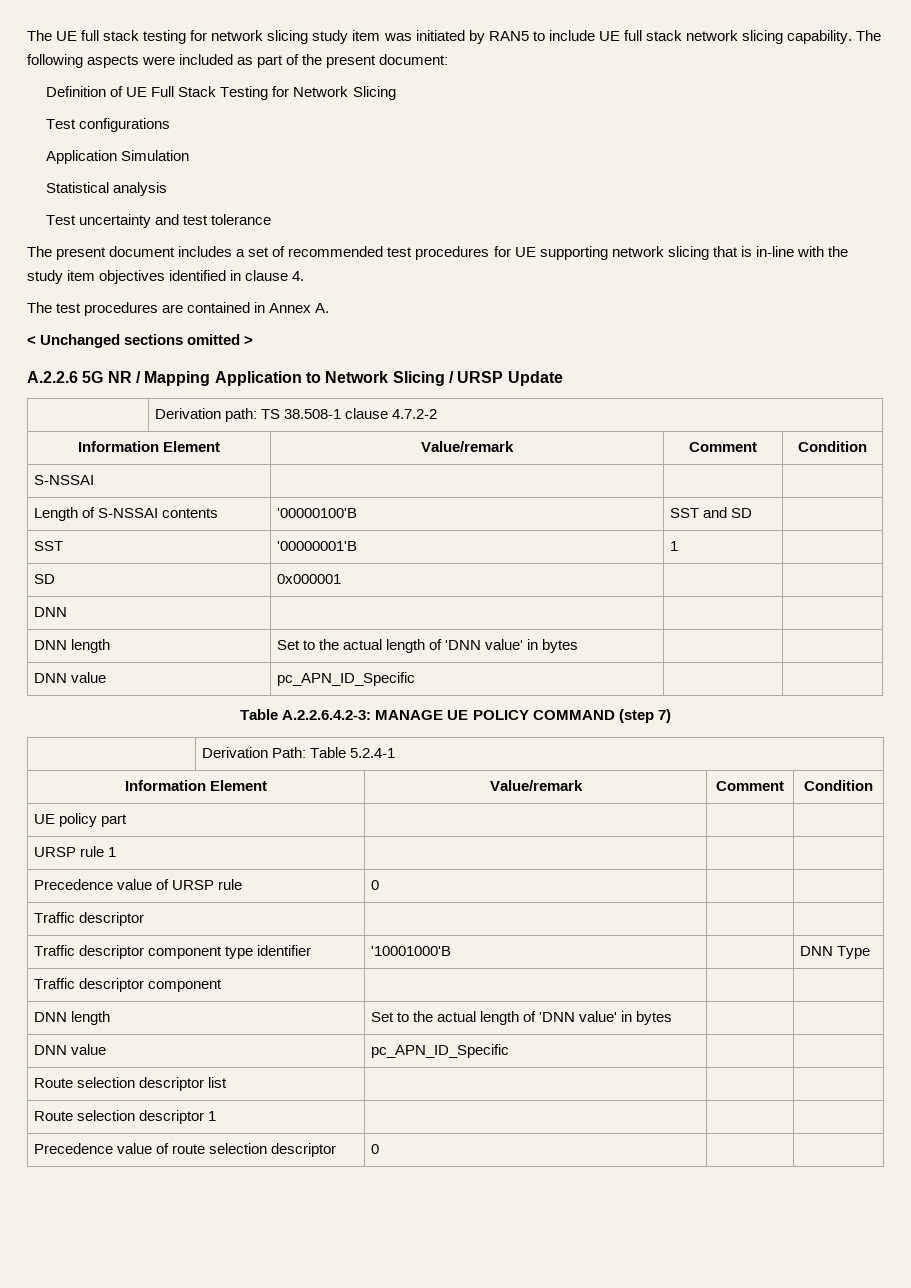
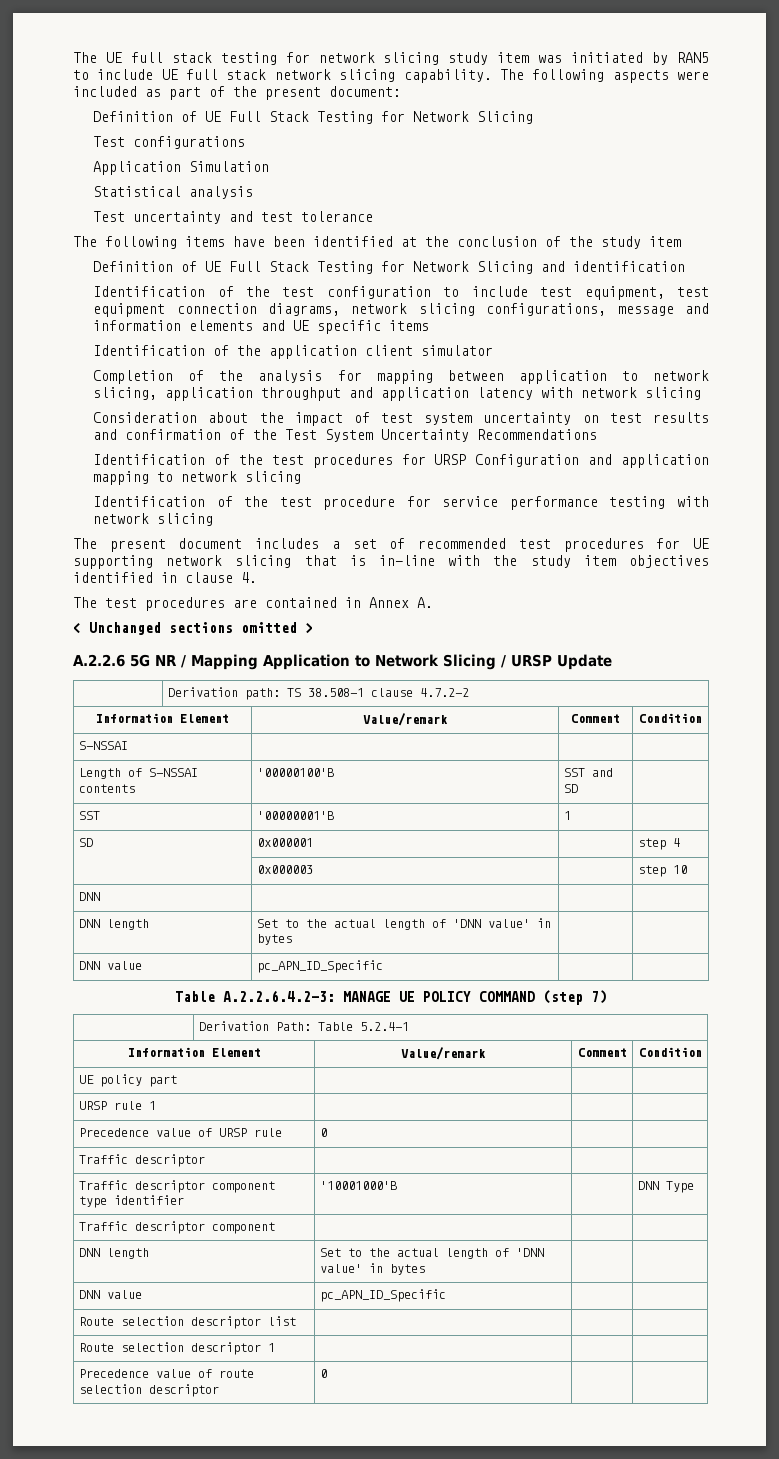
(272, 219) none -> [73,236,681,249] [93,261,686,274] [93,286,709,300] [93,303,709,317] [93,320,430,334] [93,345,494,359] [93,370,709,384] [93,387,702,401] [93,412,709,426] [93,429,598,442] [93,454,709,468] [93,471,302,485] [93,496,709,510] [93,513,214,526] // The following items have been identified at the conclusion of the study item // Definition of UE Full Stack Testing for Network Slicing and identification // Identification of the test configuration to include test equipment, test equipment connection diagrams, network slicing configurations, message and information elements and UE specific items // Identification of the application client simulator // Completion of the analysis for mapping between application to network slicing, application throughput and application latency with network slicing // Consideration about the impact of test system uncertainty on test results and confirmation of the Test System Uncertainty Recommendations // Identification of the test procedures for URSP Configuration and application mapping to network slicing // Identification of the test procedure for service performance testing with network slicing
(341, 579) none -> [637,838,680,850] [256,865,313,874] [637,865,687,877] step 4 // | 0x000003 | | step 10

